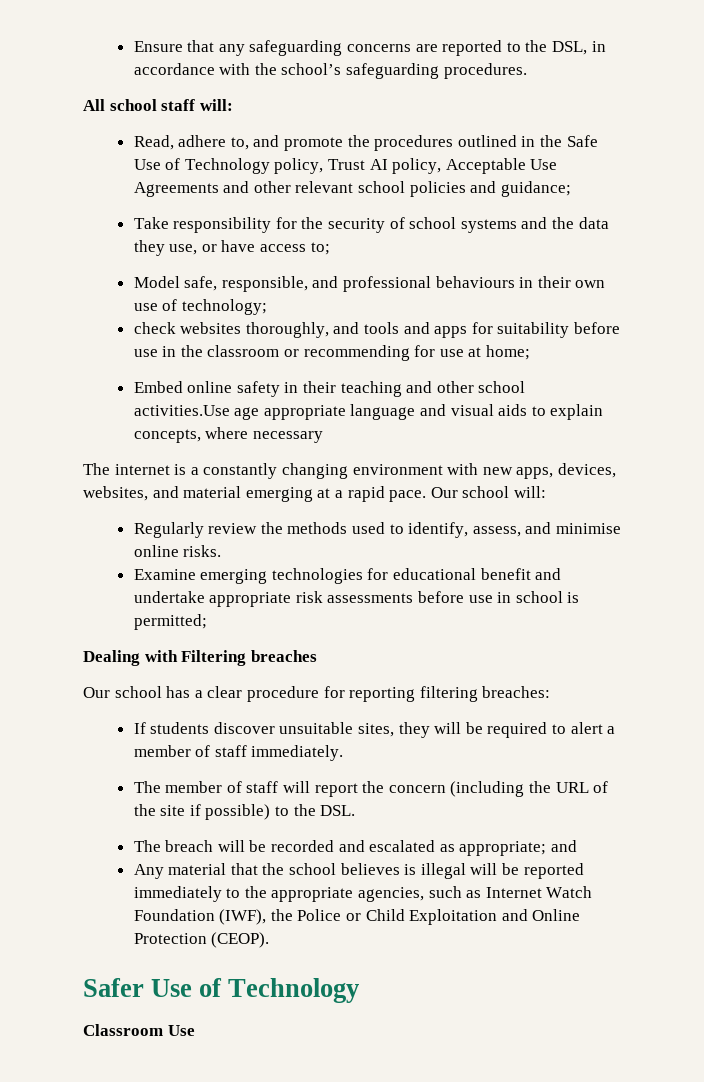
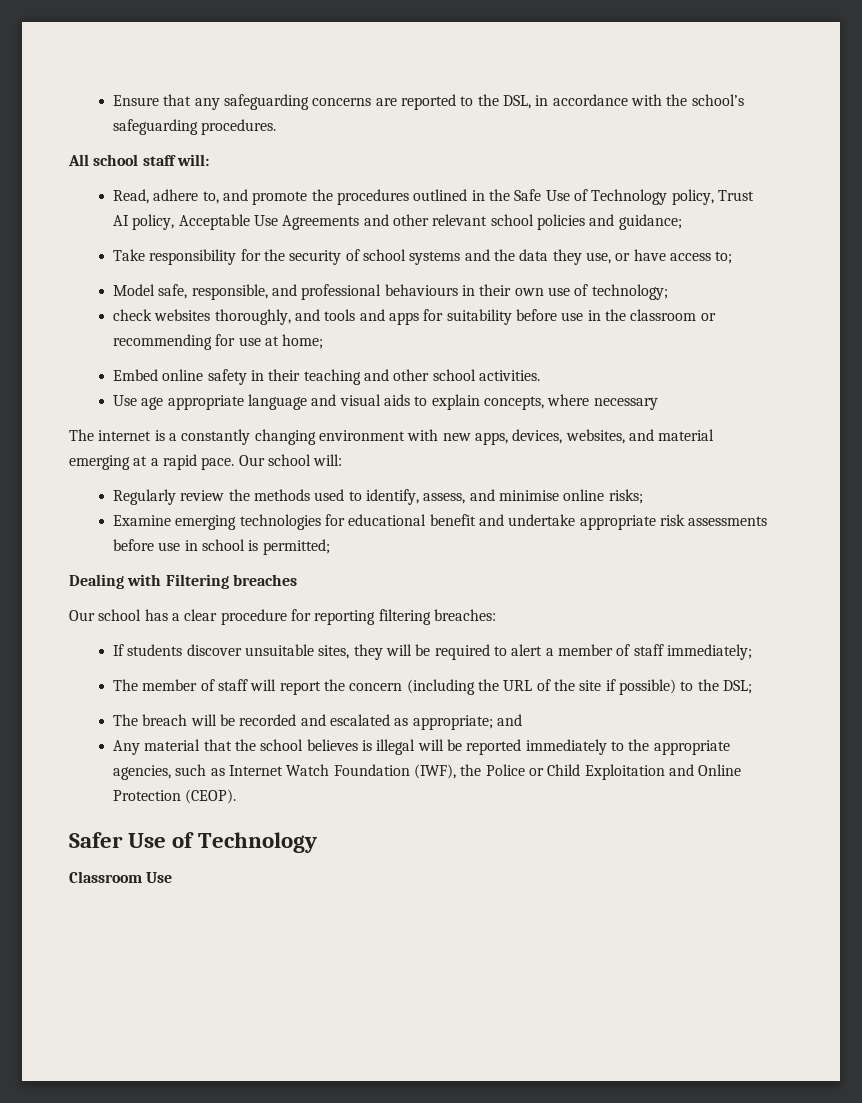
[133,405,230,416] activities.Use -> [478,370,540,381] [113,395,138,406] activities. // Use
[183,545,222,557] risks. -> [608,489,643,504] risks;
[251,745,344,761] immediately. -> [666,644,752,660] immediately;
[320,805,356,816] DSL. -> [722,680,752,694] DSL;

